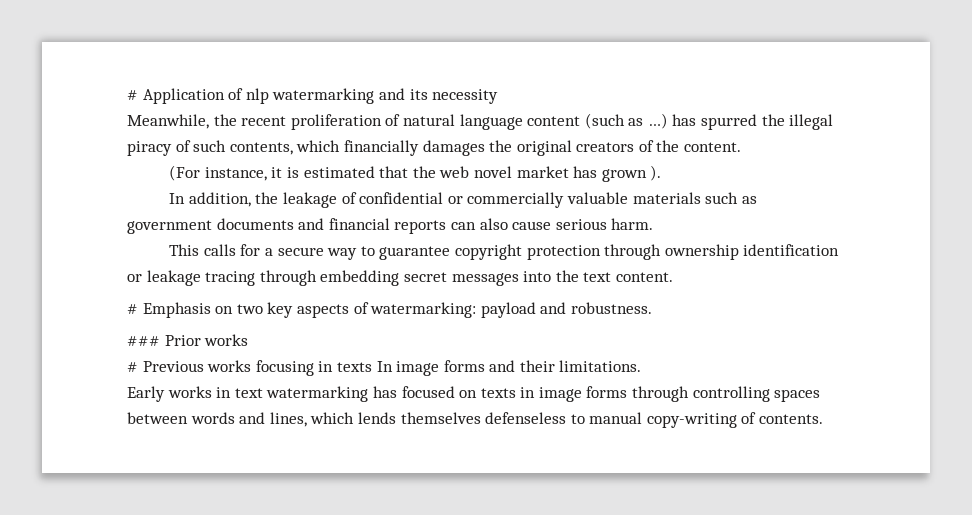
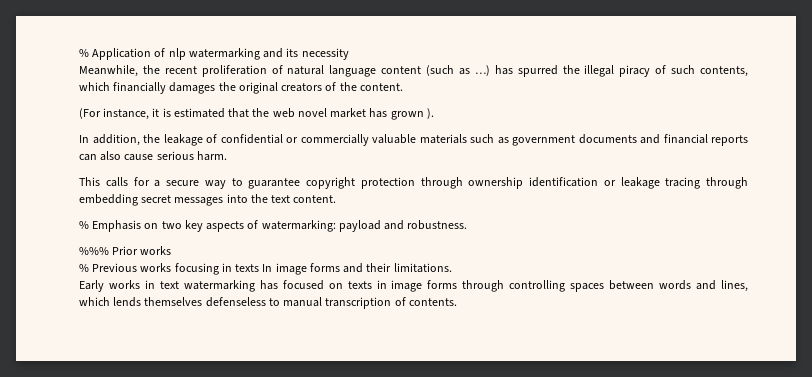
[127,90,138,100] # -> [79,49,89,57] %
[127,304,138,314] # -> [79,221,89,229] %
[127,336,160,346] ### -> [79,247,109,255] %%%
[127,362,138,372] # -> [79,264,89,272] %
[646,413,737,428] copy-writing -> [325,297,392,309] transcription

